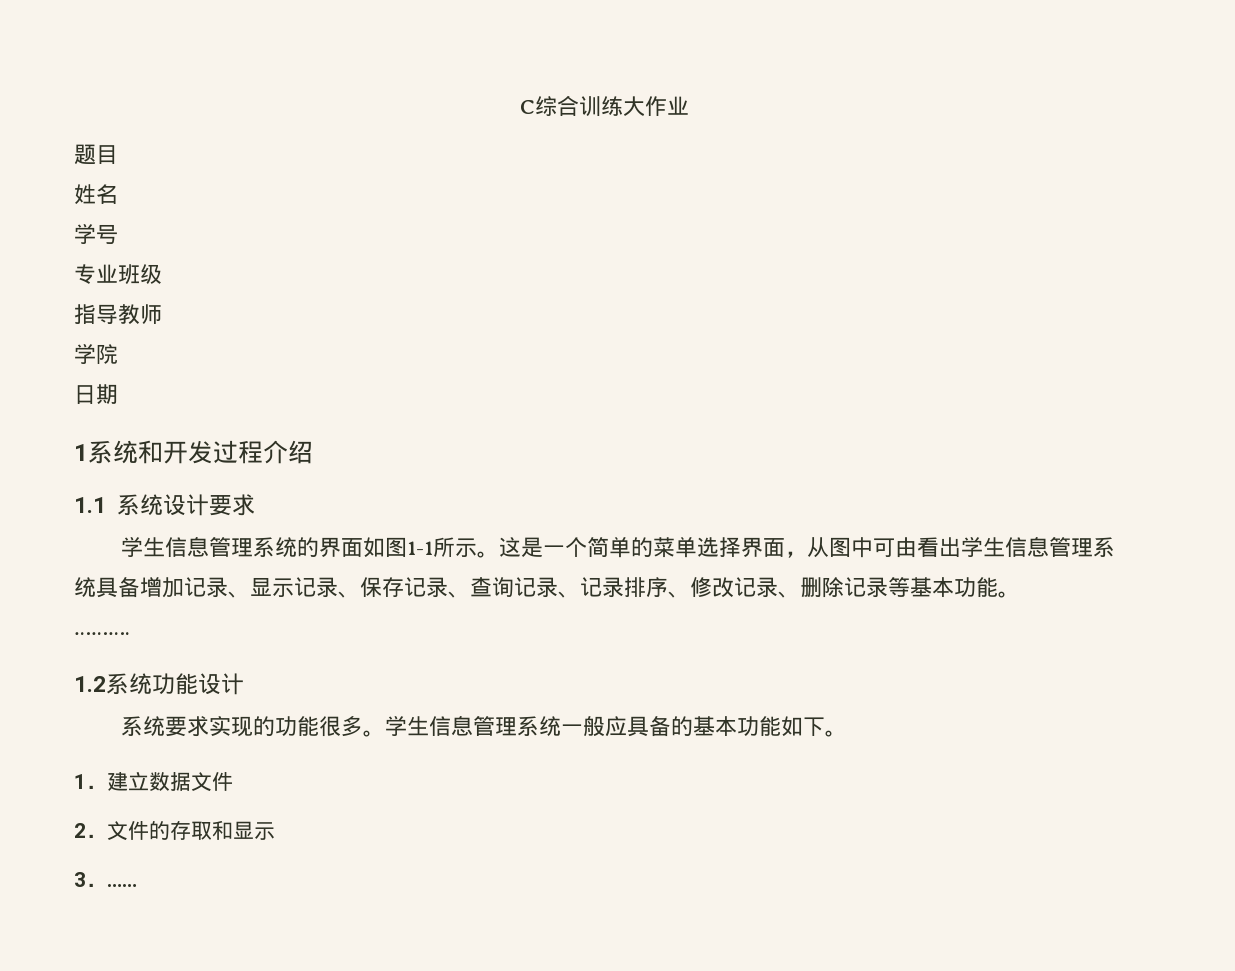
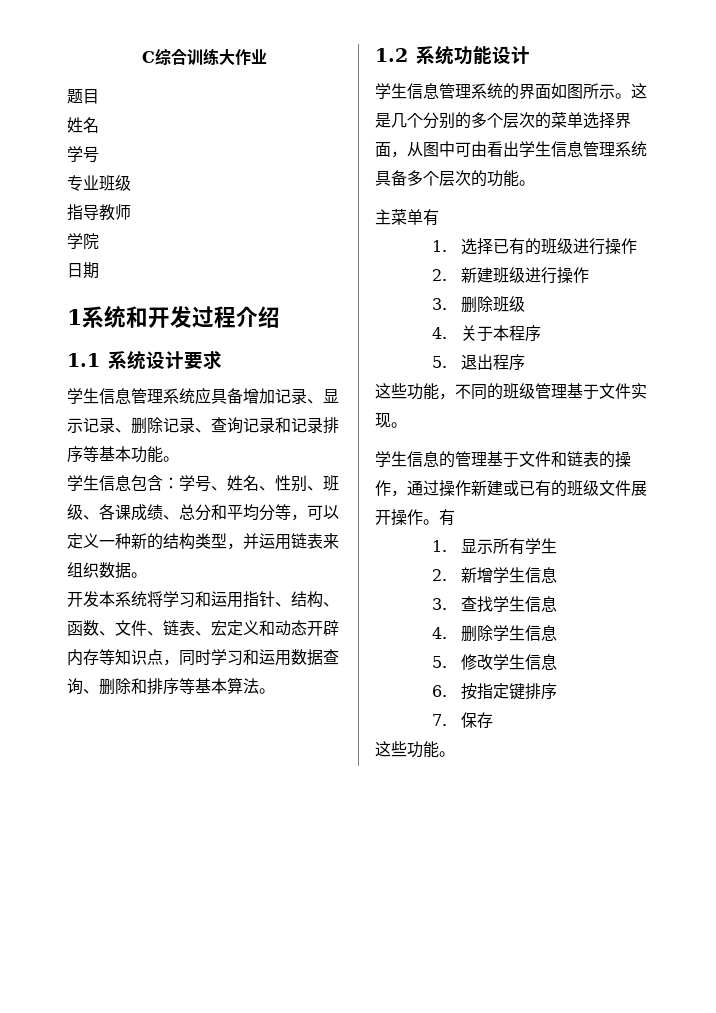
(255, 505) none -> [67,387,339,404] [67,417,339,434] [67,446,179,463] [67,475,339,492] [67,504,339,521] [67,533,339,550] [67,562,147,579] [67,591,339,608] [67,620,339,636] [67,649,339,666] [67,677,275,695] [375,45,530,65] // 学生信息管理系统应具备增加记录、显示记录、删除记录、查询记录和记录排序等基本功能。 // 学生信息包含：学号、姓名、性别、班级、各课成绩、总分和平均分等，可以定义一种新的结构类型，并运用链表来组织数据。 // 开发本系统将学习和运用指针、结构、函数、文件、链表、宏定义和动态开辟内存等知识点，同时学习和运用数据查询、删除和排序等基本算法。 // 1.2系统功能设计
[407,541,434,555] 1-1 -> (583, 91) none
[543,537,632,558] 一个简单 -> [391,112,535,129] 几个分别的多个层次
[140,577,1020,598] [74,632,130,635] [74,673,244,695] [121,715,848,737] [74,771,233,792] [74,820,275,841] [74,872,137,887] 增加记录、显示记录、保存记录、查询记录、记录排序、修改记录、删除记录等基本功能。 // ………. // 1.2系统功能设计 // 系统要求实现的功能很多。学生信息管理系统一般应具备的基本功能如下。 // 1．建立数据文件 // 2．文件的存取和显示 // 3．…… -> [407,170,535,187] [375,209,439,226] [432,238,638,255] [432,267,590,284] [432,296,526,313] [432,325,542,342] [432,354,526,371] [375,383,647,400] [375,413,407,428] [375,451,631,468] [375,480,647,497] [375,509,455,526] [432,538,558,555] [432,567,558,583] [432,596,558,612] [432,625,558,642] [432,654,558,670] [432,683,558,700] [432,712,494,728] [375,741,455,758] 多个层次的功能。 // 主菜单有 // 1.选择已有的班级进行操作 // 2.新建班级进行操作 // 3.删除班级 // 4.关于本程序 // 5.退出程序 // 这些功能，不同的班级管理基于文件实现。 // 学生信息的管理基于文件和链表的操作，通过操作新建或已有的班级文件展开操作。有 // 1.显示所有学生 // 2.新增学生信息 // 3.查找学生信息 // 4.删除学生信息 // 5.修改学生信息 // 6.按指定键排序 // 7.保存 // 这些功能。

